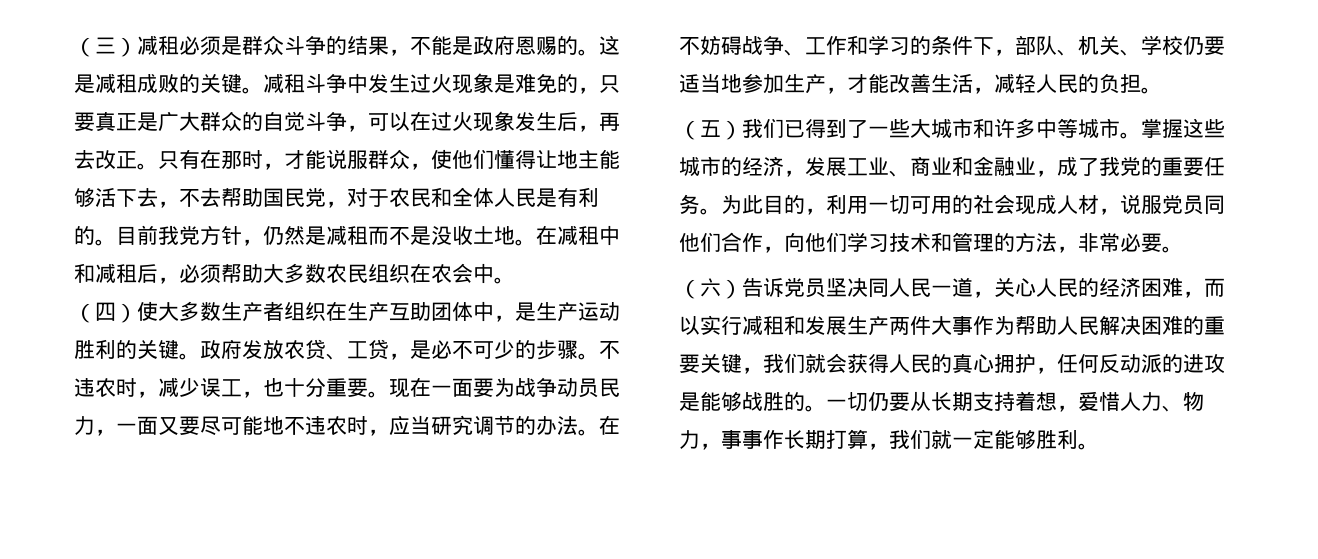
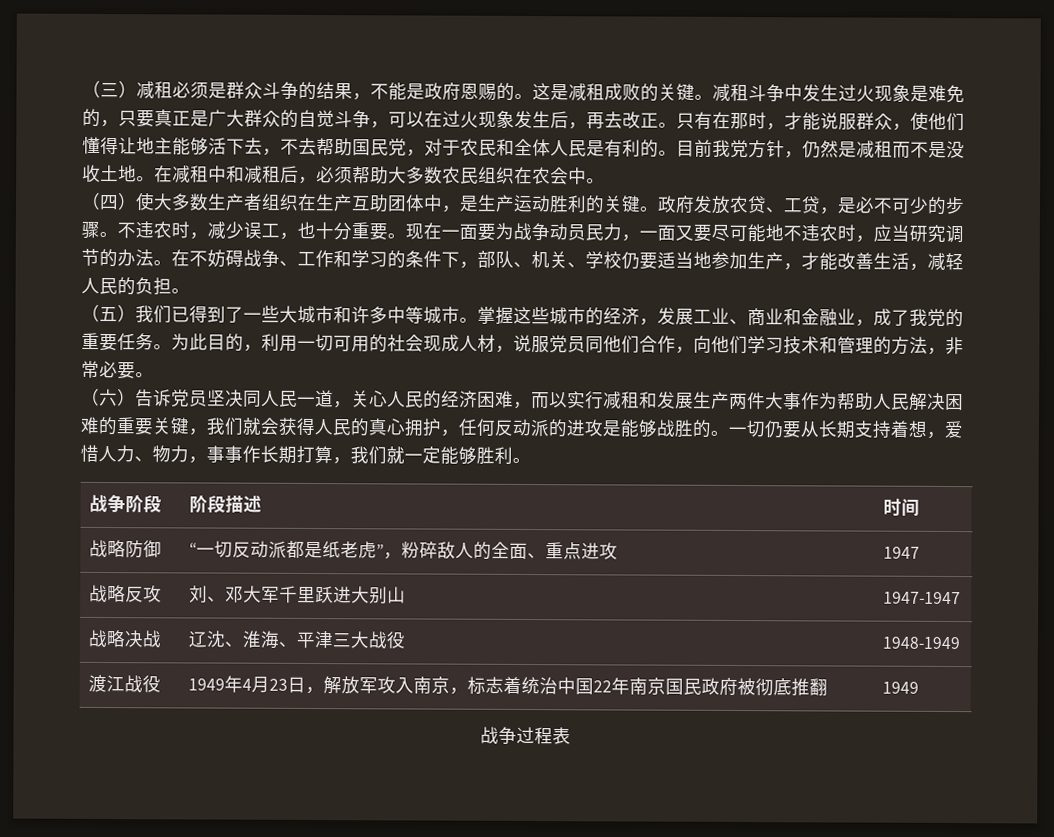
(1099, 446) none -> [89,494,163,514] [189,494,263,514] [883,498,921,517] [89,539,163,559] [189,540,619,560] [883,546,921,559] [89,584,163,604] [189,585,407,605] [883,591,962,605] [88,629,162,649] [188,630,406,650] [882,636,961,650] [88,674,162,694] [188,675,829,697] [882,681,920,694] [480,726,571,745] // 战争阶段 | 阶段描述 | 时间 // 战略防御 | “一切反动派都是纸老虎”，粉碎敌人的全面、重点进攻 | 1947 // 战略反攻 | 刘、邓大军千里跃进大别山 | 1947-1947 // 战略决战 | 辽沈、淮海、平津三大战役 | 1948-1949 // 渡江战役 | 1949年4月23日，解放军攻入南京，标志着统治中国22年南京国民政府被彻底推翻 | 1949 // 战争过程表

